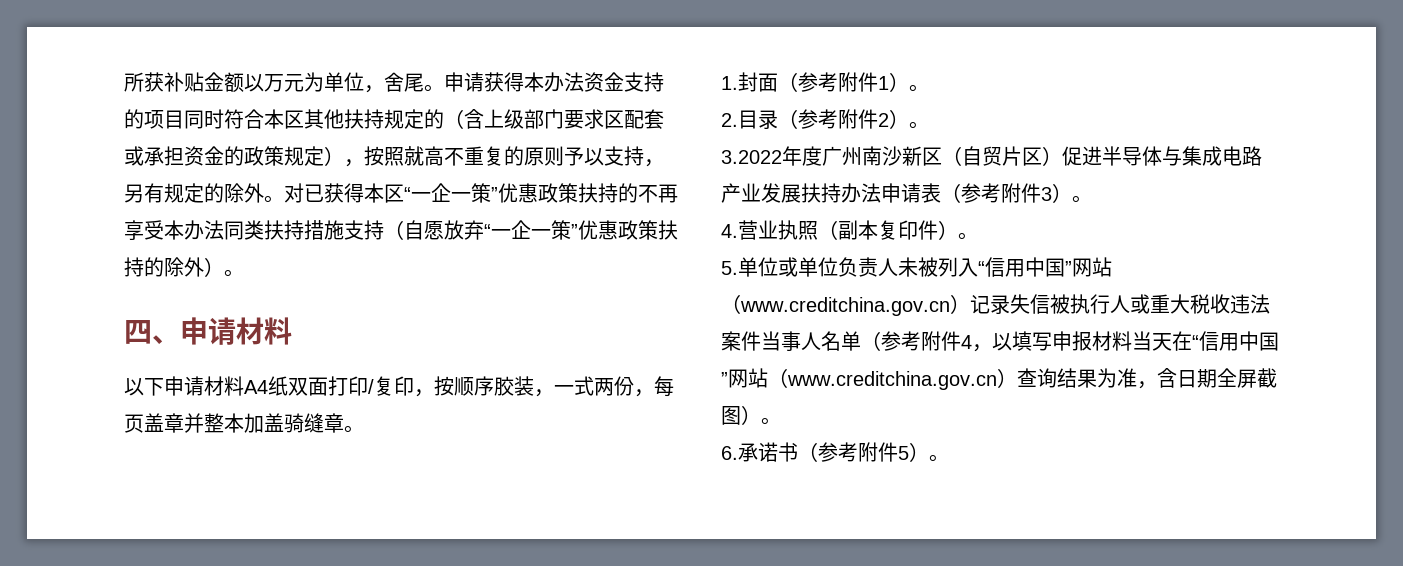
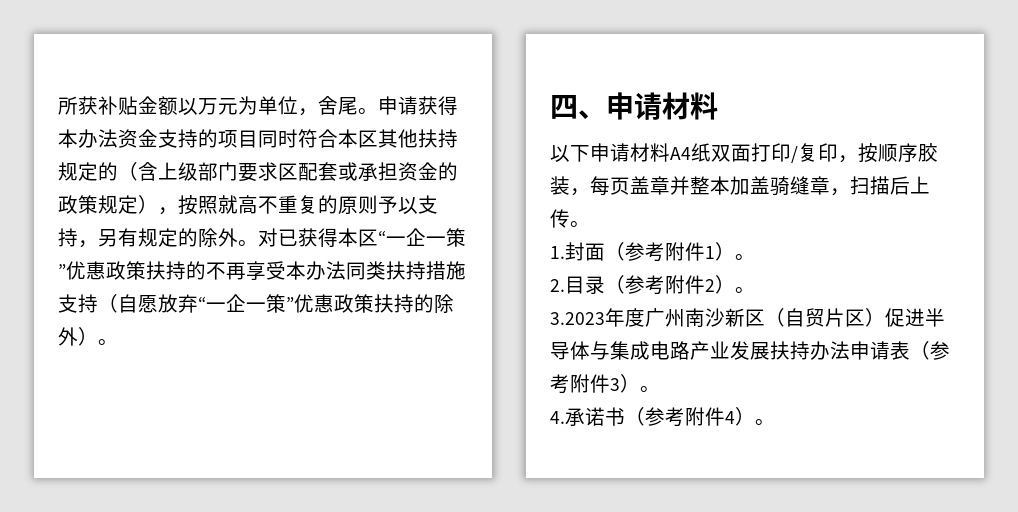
[554,376,654,397] 一式两份， -> (590, 192) none
(344, 423) none -> [830,176,930,196] [550,209,570,228] ，扫描后上传
[721,150,782,164] 3.2022 -> [550,312,605,325] 3.2023
[738,220,978,240] [721,257,1112,277] [721,294,1270,316] [721,331,1279,352] [721,368,1277,390] [721,405,781,425] [721,446,738,460] 营业执照（副本复印件）。 // 5.单位或单位负责人未被列入“信用中国”网站（www.creditchina.gov.cn）记录失信被执行人或重大税收违法案件当事人名单（参考附件4，以填写申报材料当天在“信用中国”网站（www.creditchina.gov.cn）查询结果为准，含日期全屏截图）。 // 6. -> (565, 417) none
[898,446,909,460] 5 -> [725,411,735,424] 4

